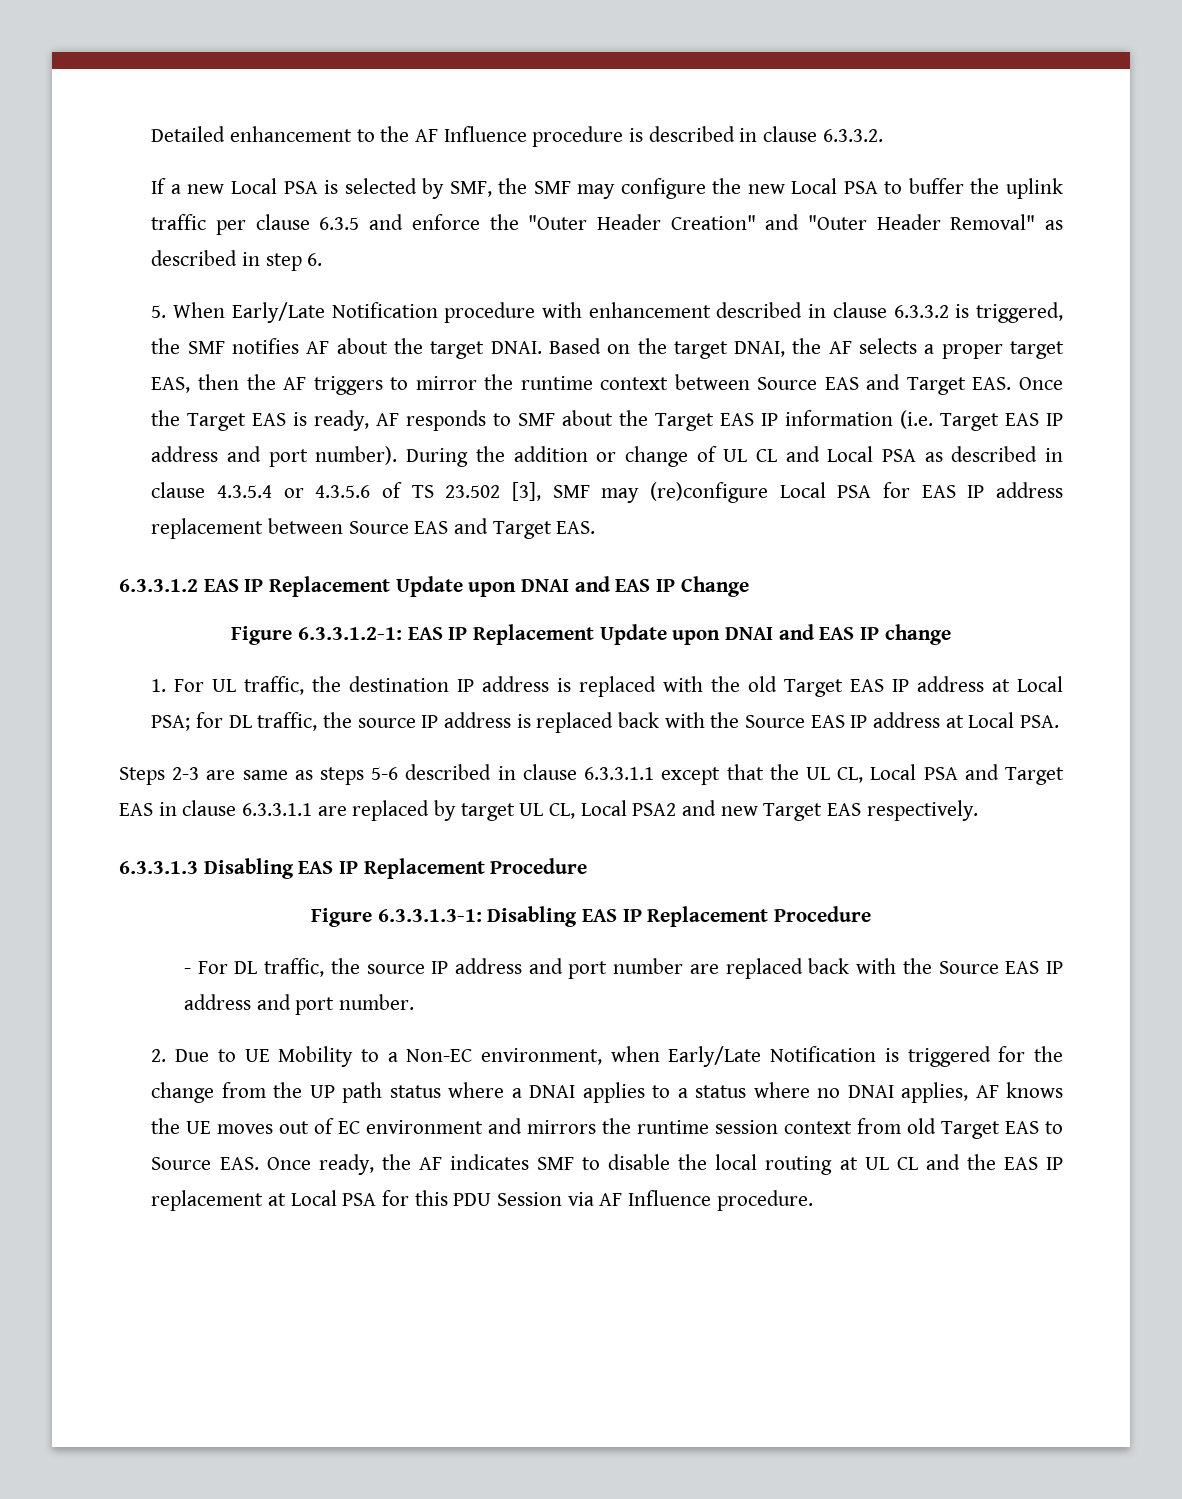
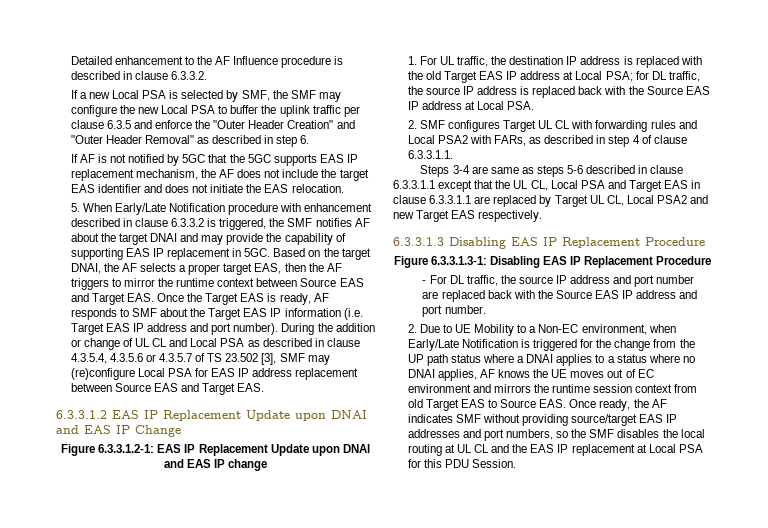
(323, 259) none -> [70,154,358,166] [70,169,369,181] [70,184,344,193] // If AF is not notified by 5GC that the 5GC supports EAS IP replacement mechanism, the AF does not include the target EAS identifier and does not initiate the EAS relocation.
[490,341,542,354] DNAI. -> [150,233,346,245] [70,248,271,260] DNAI and may provide the capability of supporting EAS IP replacement in 5GC.
[217,485,371,498] 4.3.5.4 or 4.3.5.6 -> [70,353,193,364] 4.3.5.4, 4.3.5.6 or 4.3.5.7
(1060, 721) none -> [407,120,697,132] [407,135,687,147] [407,150,453,159] // 2. SMF configures Target UL CL with forwarding rules and Local PSA2 with FARs, as described in step 4 of clause 6.3.3.1.1.
[172,767,200,780] 2-3 -> [452,165,470,174] 3-4
[460,803,515,821] target -> [554,195,588,207] Target
[582,1154,671,1170] to disable -> [482,414,678,426] [407,429,660,441] without providing source/target EAS IP addresses and port numbers, so the SMF disables
[497,1190,813,1211] Session via AF Influence procedure. -> [472,459,517,468] Session.

